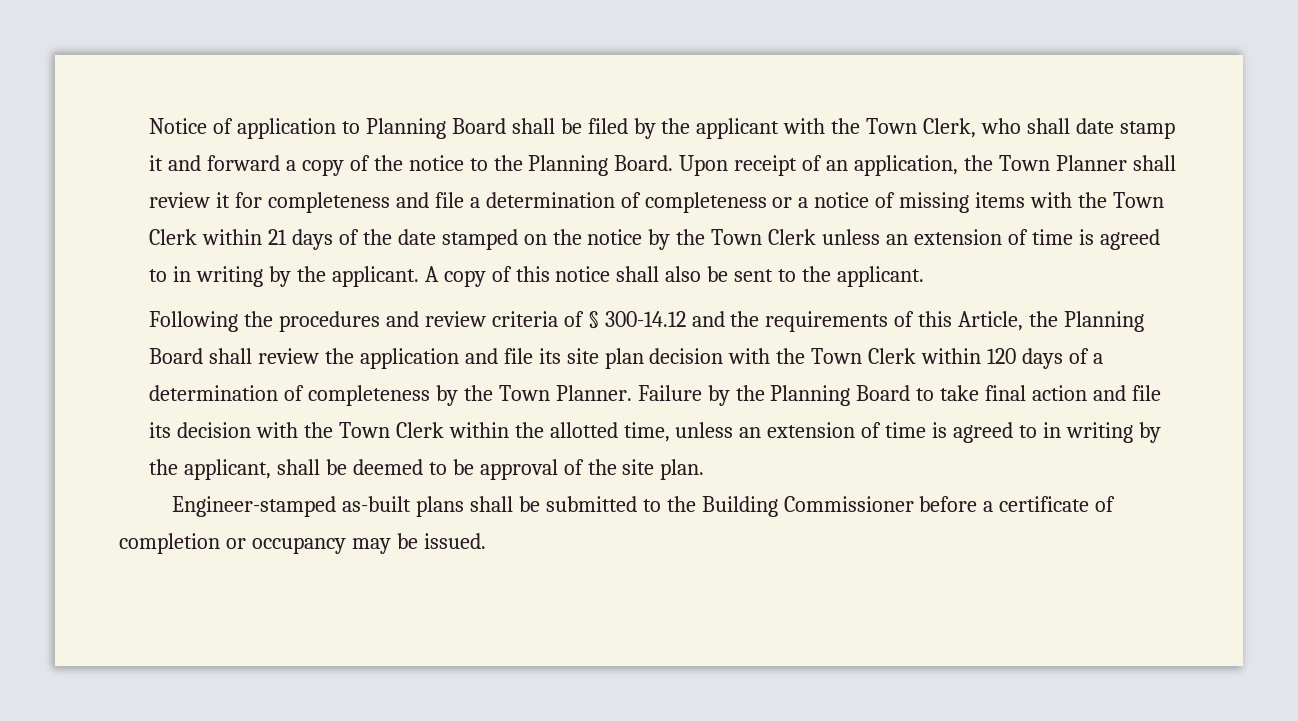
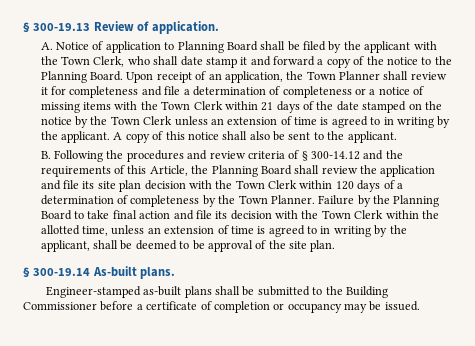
(149, 126) none -> [23,21,219,34] [40,42,53,50] § 300-19.13 Review of application. // A.
(925, 276) none -> [40,151,51,159] B.
(705, 469) none -> [23,266,176,279] // § 300-19.14 As-built plans.

